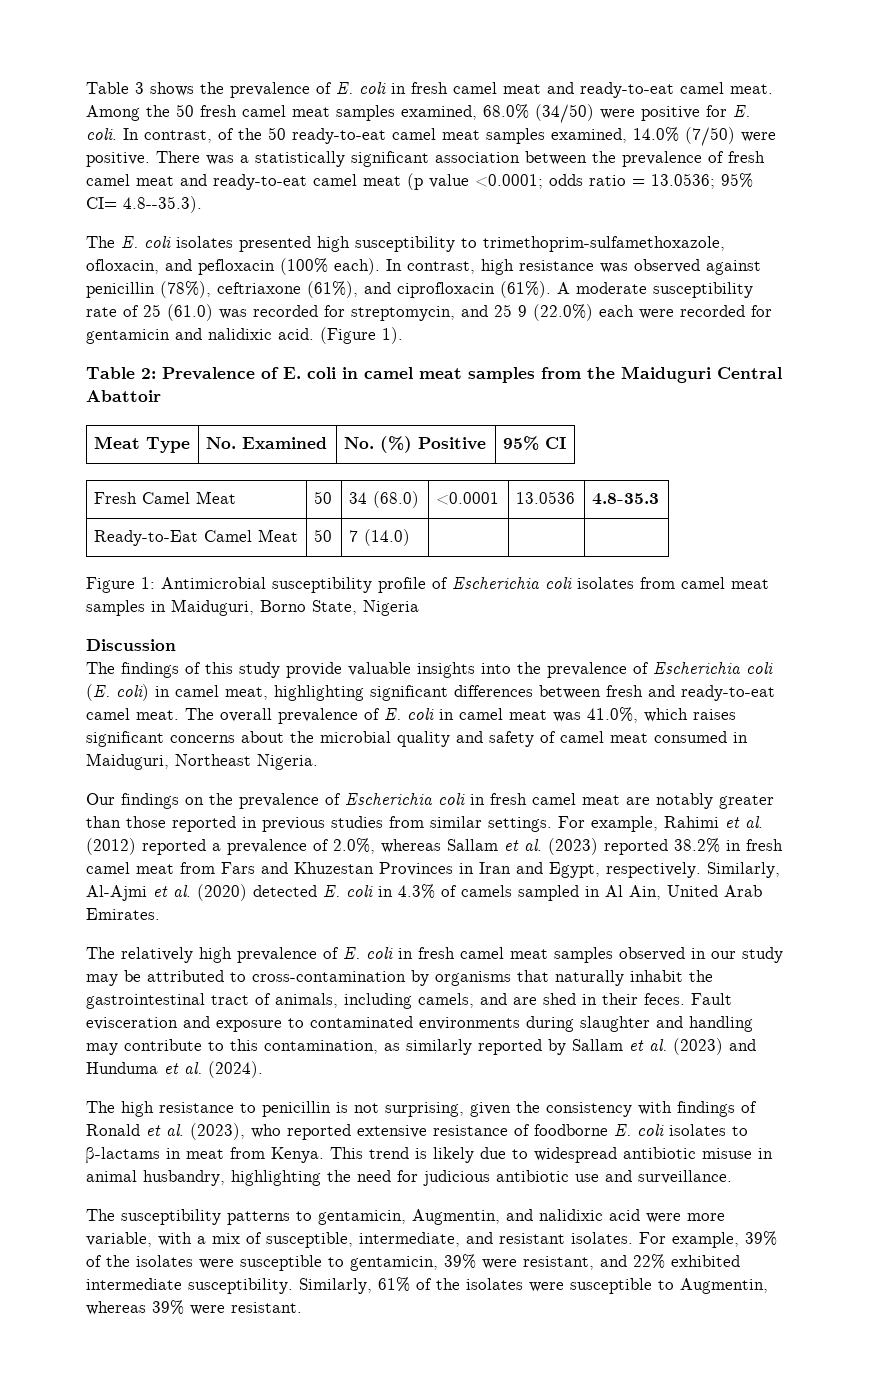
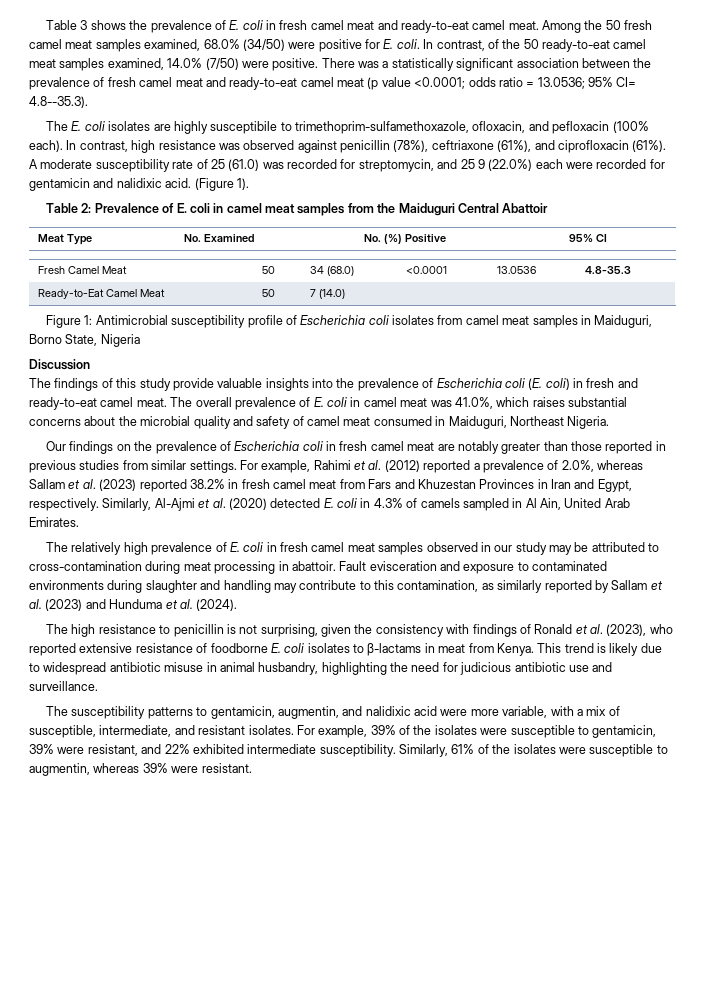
[239,236,455,252] presented high susceptibility -> [153,121,278,134] are highly susceptibile
[175,685,601,701] camel meat, highlighting significant differences between -> (583, 383) none
[86,731,164,747] significant -> [568,397,627,407] substantial
[411,970,713,986] [86,993,685,1009] by organisms that naturally inhabit the gastrointestinal tract of animals, including camels, and are shed in their feces. -> [145,561,336,574] during meat processing in abattoir.
[412,1209,500,1225] Augmentin, -> [277,706,339,719] augmentin,
[680,1278,768,1294] Augmentin, -> [29,763,90,776] augmentin,

